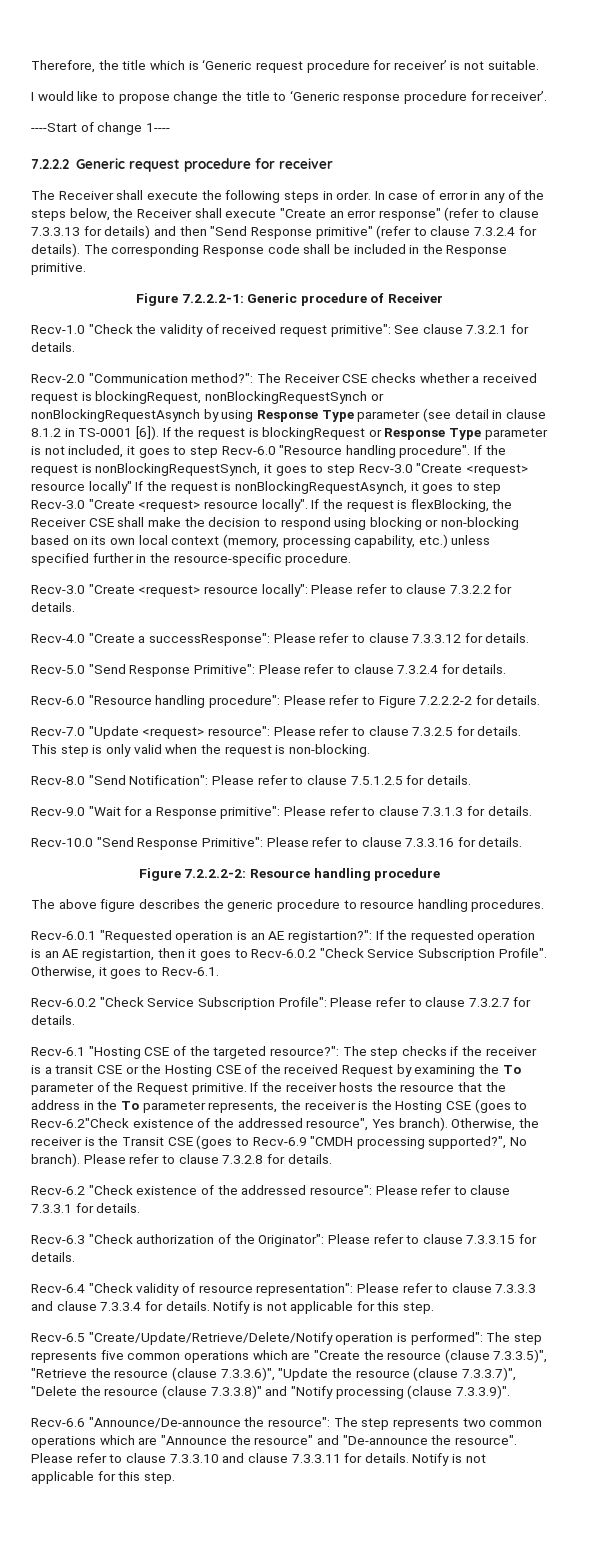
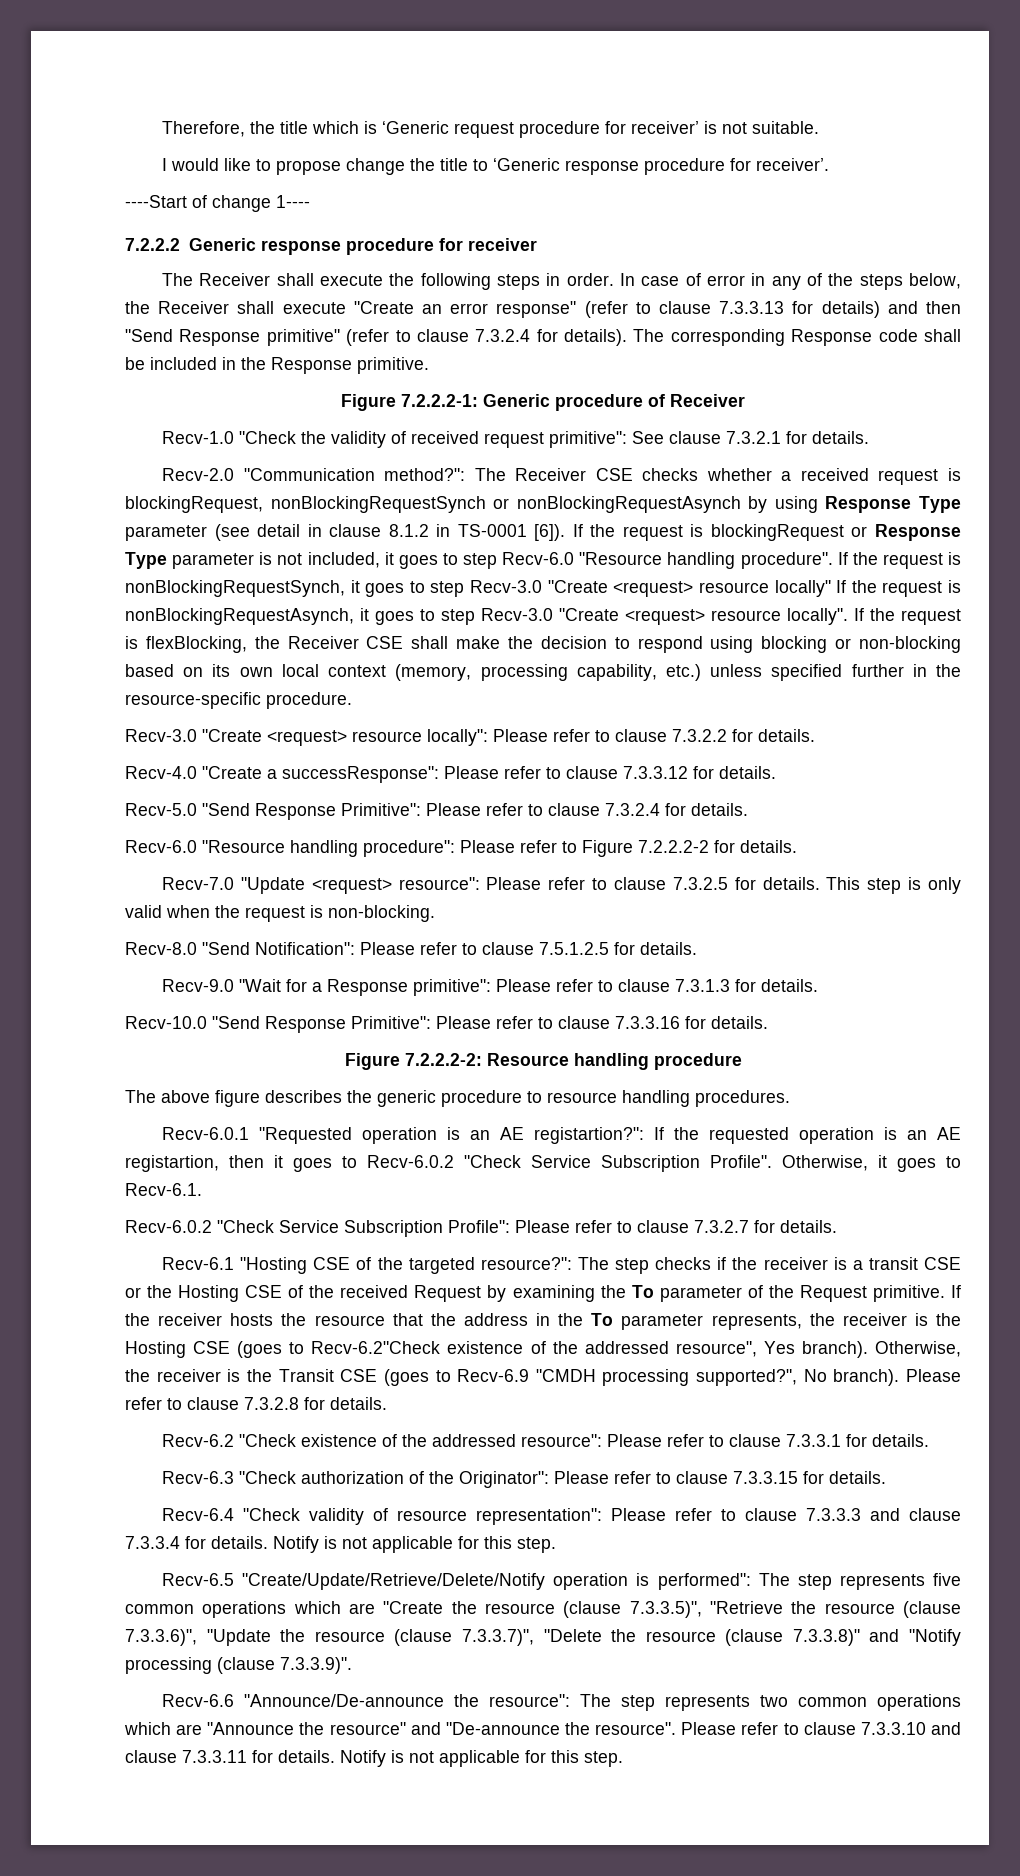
[128,159,180,172] request -> [260,240,341,255] response

